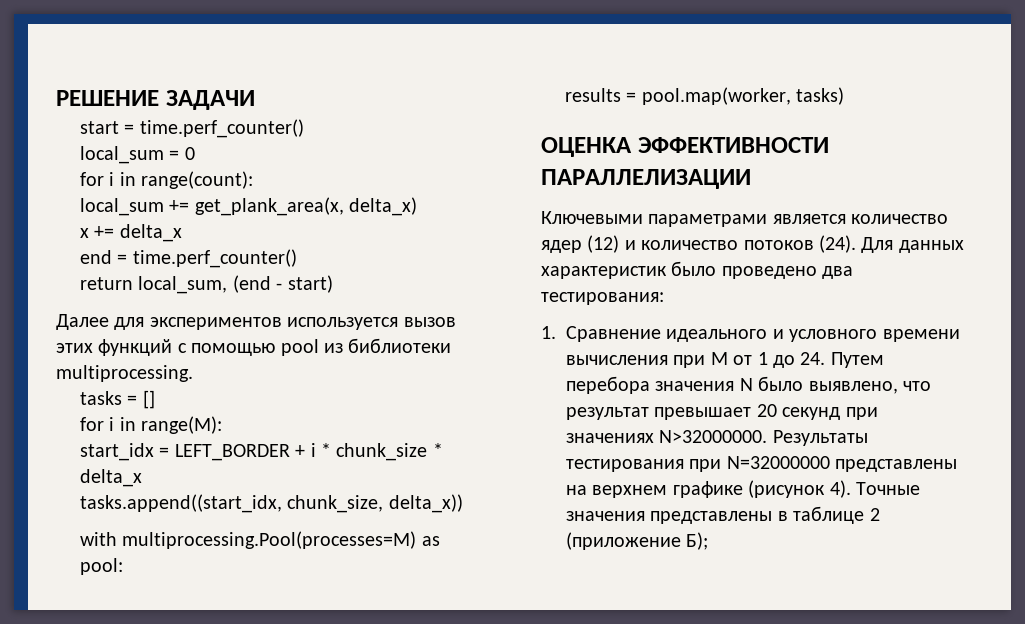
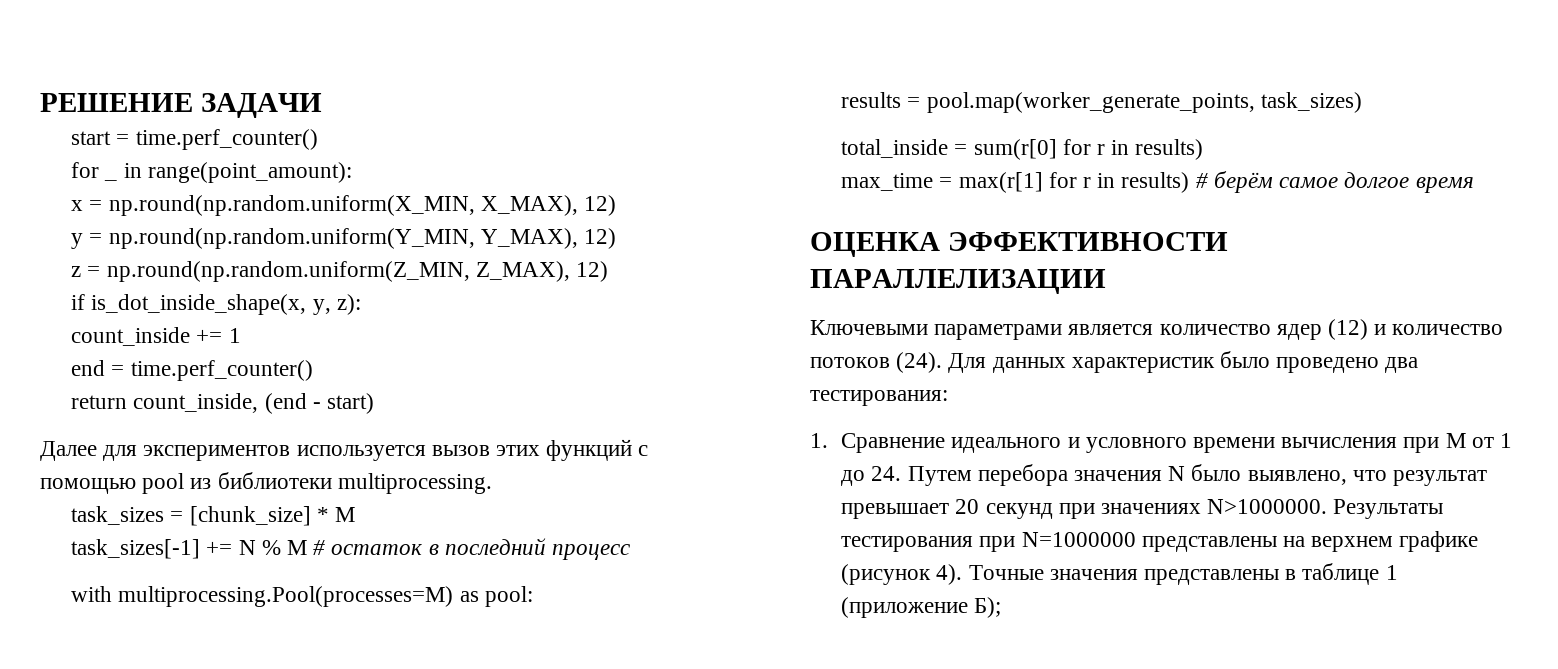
[80,146,195,164] [80,171,254,189] [80,197,418,216] [80,224,182,242] local_sum = 0 // for i in range(count): // local_sum += get_plank_area(x, delta_x) // x += delta_x -> [71,162,100,178] [104,178,118,181] [123,162,352,183] [71,195,617,216] [71,228,617,249] [71,261,609,282] [71,294,361,315] [71,327,241,346] for _ in range(point_amount): // x = np.round(np.random.uniform(X_MIN, X_MAX), 12) // y = np.round(np.random.uniform(Y_MIN, Y_MAX), 12) // z = np.round(np.random.uniform(Z_MIN, Z_MAX), 12) // if is_dot_inside_shape(x, y, z): // count_inside += 1
[138,276,228,294] local_sum, -> [133,393,259,413] count_inside,
[80,390,155,409] [80,416,223,434] [80,443,443,461] [80,469,143,487] [80,494,463,513] tasks = [] // for i in range(M): // start_idx = LEFT_BORDER + i * chunk_size * delta_x // tasks.append((start_idx, chunk_size, delta_x)) -> [71,506,356,526] [71,538,631,560] task_sizes = [chunk_size] * M // task_sizes[-1] += N % M # остаток в последний процесс
[641,87,845,105] pool.map(worker, tasks) -> [926,92,1362,113] [841,139,1204,160] [841,171,1474,193] pool.map(worker_generate_points, task_sizes) // total_inside = sum(r[0] for r in results) // max_time = max(r[1] for r in results) # берём самое долгое время
[659,430,768,443] N>32000000. -> [1207,499,1328,514] N>1000000.
[726,456,830,469] N=32000000 -> [1021,532,1136,547] N=1000000
[869,508,880,521] 2 -> [1385,565,1398,580] 1

